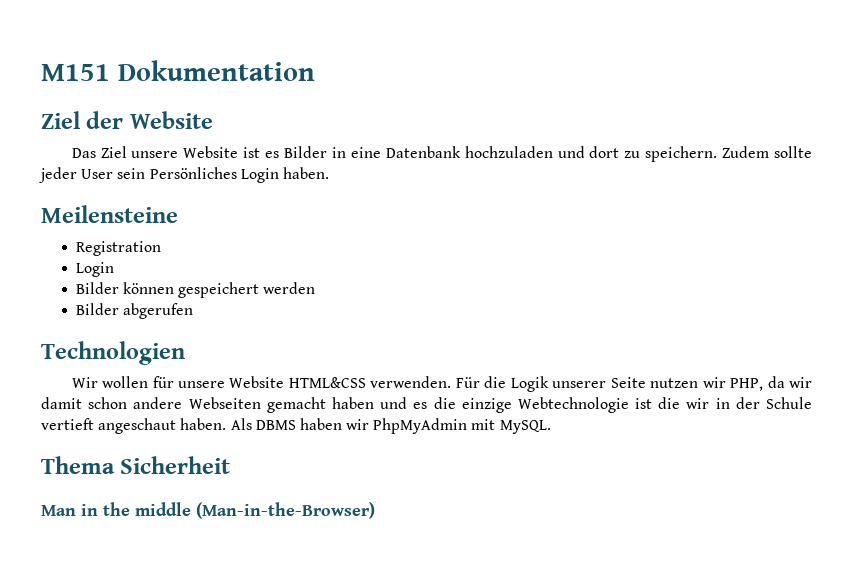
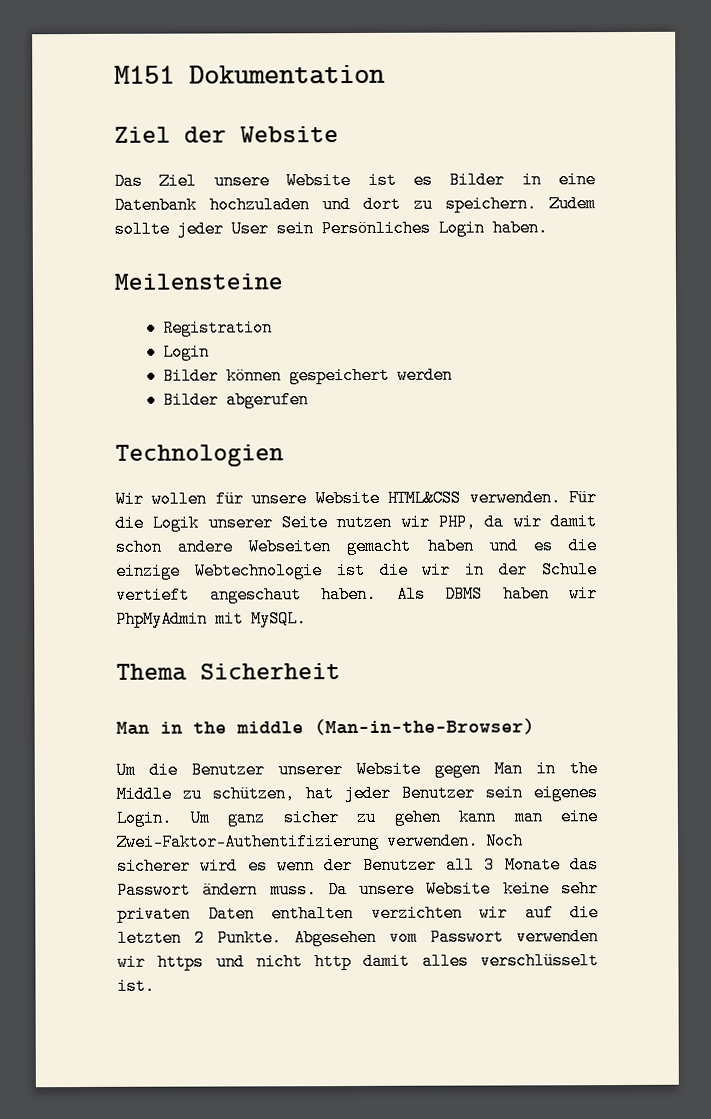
(375, 510) none -> [116,760,598,779] [116,784,598,803] [116,808,598,827] [117,832,524,851] [117,856,599,875] [117,880,599,899] [117,904,599,923] [117,928,599,947] [117,952,599,971] [117,977,155,995] // Um die Benutzer unserer Website gegen Man in the Middle zu schützen, hat jeder Benutzer sein eigenes Login. Um ganz sicher zu gehen kann man eine Zwei-Faktor-Authentifizierung verwenden. Noch sicherer wird es wenn der Benutzer all 3 Monate das Passwort ändern muss. Da unsere Website keine sehr privaten Daten enthalten verzichten wir auf die letzten 2 Punkte. Abgesehen vom Passwort verwenden wir https und nicht http damit alles verschlüsselt ist.

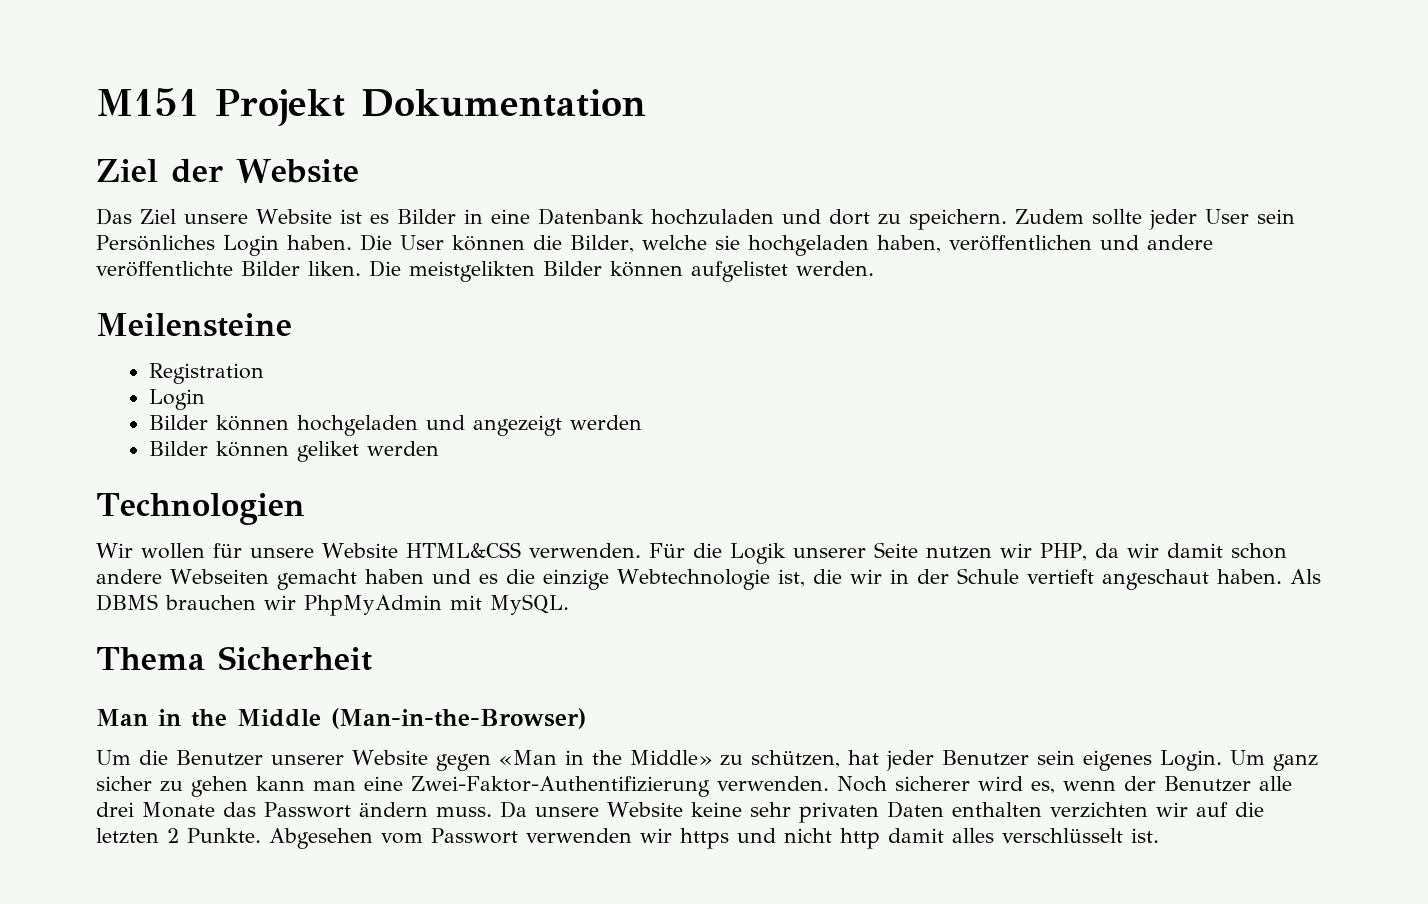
(175, 74) none -> [215,89,345,126] Projekt
(548, 228) none -> [359,234,1213,256] [96,260,874,282] Die User können die Bilder, welche sie hochgeladen haben, veröffentlichen und andere veröffentlichte Bilder liken. Die meistgelikten Bilder können aufgelistet werden.
[289,366,391,385] gespeichert -> [297,415,563,436] hochgeladen und angezeigt
[226,391,310,409] abgerufen -> [216,441,440,462] können geliket werden
[336,561,366,580] ist -> [777,569,805,587] ist,
[502,585,550,603] haben -> [165,595,256,610] brauchen
[236,721,304,734] middle -> [237,709,321,727] Middle
[494,760,598,778] [116,785,172,803] Man in the Middle -> [498,750,712,765] «Man in the Middle»
[247,857,268,875] es -> [1031,781,1055,794] es,
[446,856,496,874] all 3 -> [1259,776,1292,791] [96,802,134,817] alle drei

